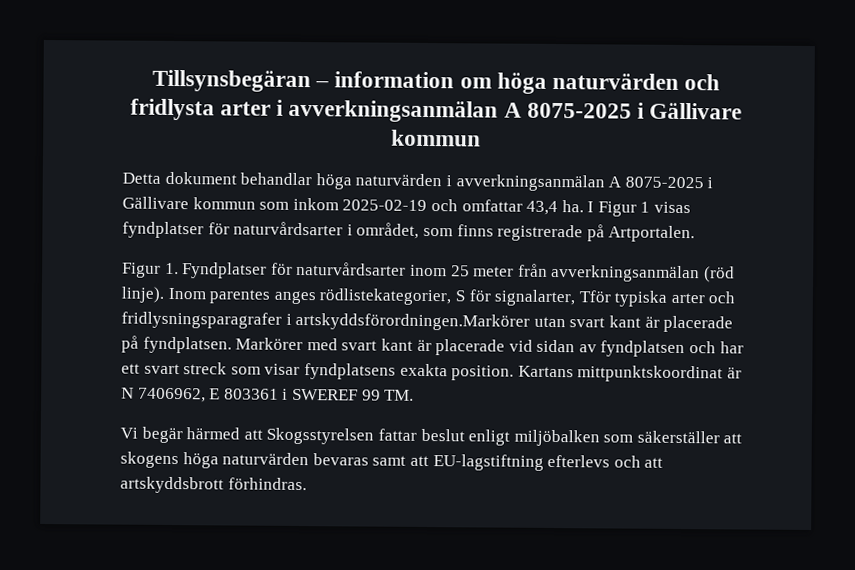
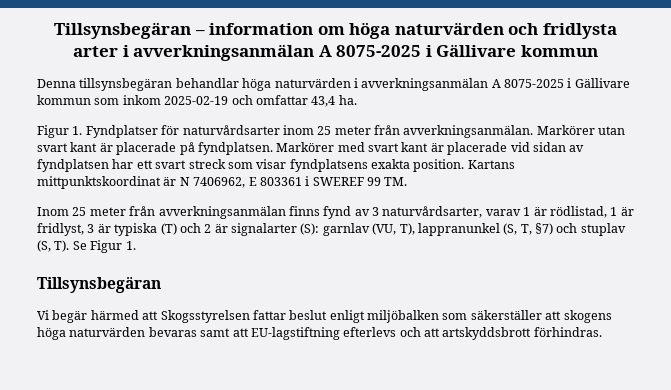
[122,171,237,185] Detta dokument -> [37,78,173,91] Denna tillsynsbegäran
[587,201,692,217] [122,221,696,243] I Figur 1 visas fyndplatser för naturvårdsarter i området, som finns registrerade på Artportalen. -> (357, 100) none
[551,264,735,283] [121,286,736,307] [121,311,531,331] avverkningsanmälan (röd linje). Inom parentes anges rödlistekategorier, S för signalarter, Tför typiska arter och fridlysningsparagrafer i artskyddsförordningen.Markörer -> [403,125,595,138] avverkningsanmälan. Markörer
[689,341,717,354] och -> (109, 165) none
(415, 395) none -> [37,206,634,219] [37,223,626,236] [37,240,136,253] [37,276,161,293] // Inom 25 meter från avverkningsanmälan finns fynd av 3 naturvårdsarter, varav 1 är rödlistad, 1 är fridlyst, 3 är typiska (T) och 2 är signalarter (S): garnlav (VU, T), lappranunkel (S, T, §7) och stuplav (S, T). Se Figur 1. // Tillsynsbegäran

